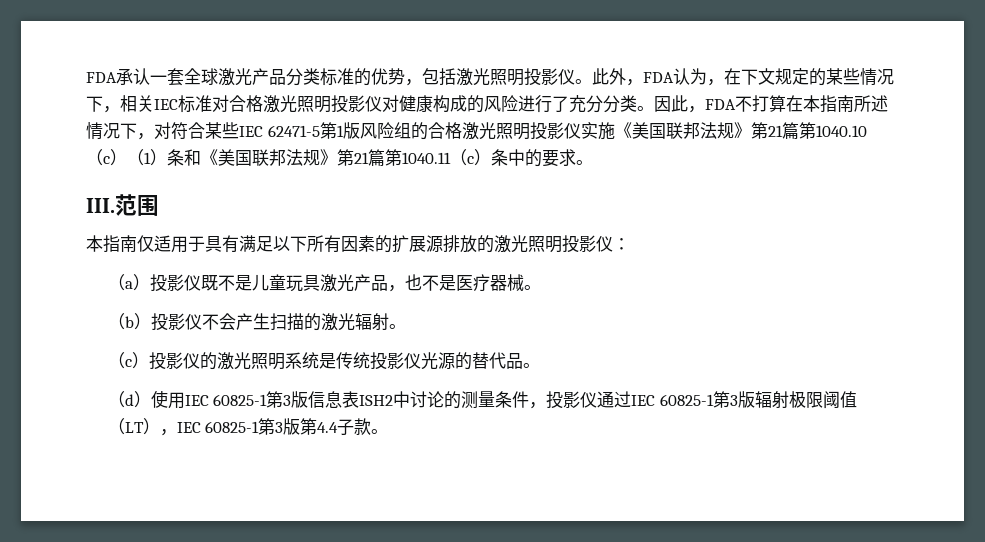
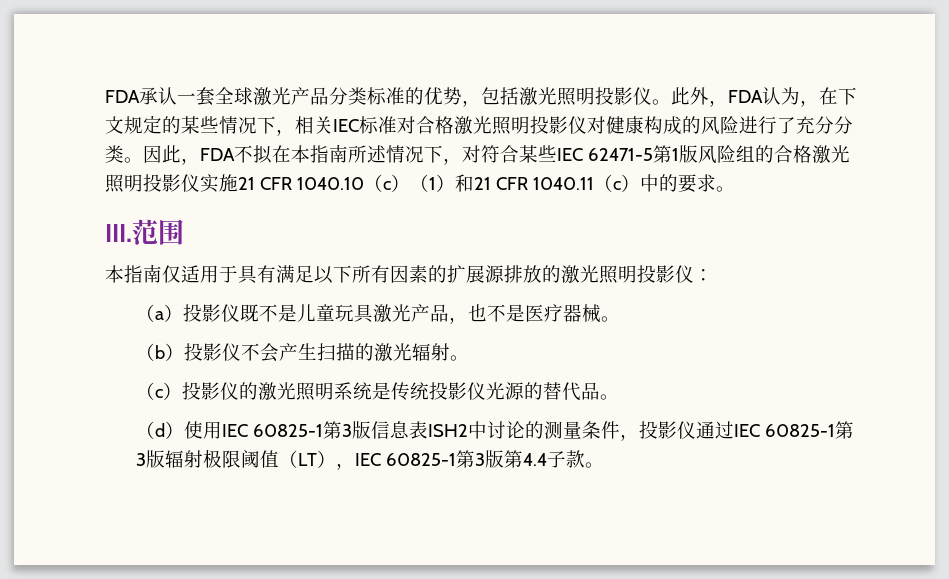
[752,95,786,112] 打算 -> [253,145,272,164] 拟
[614,122,816,139] 《美国联邦法规》第21篇第 -> [238,177,292,190] 21 CFR
[167,149,402,166] 条和《美国联邦法规》第21篇第 -> [454,174,528,192] 和21 CFR
[491,149,508,166] 条 -> (640, 183) none

